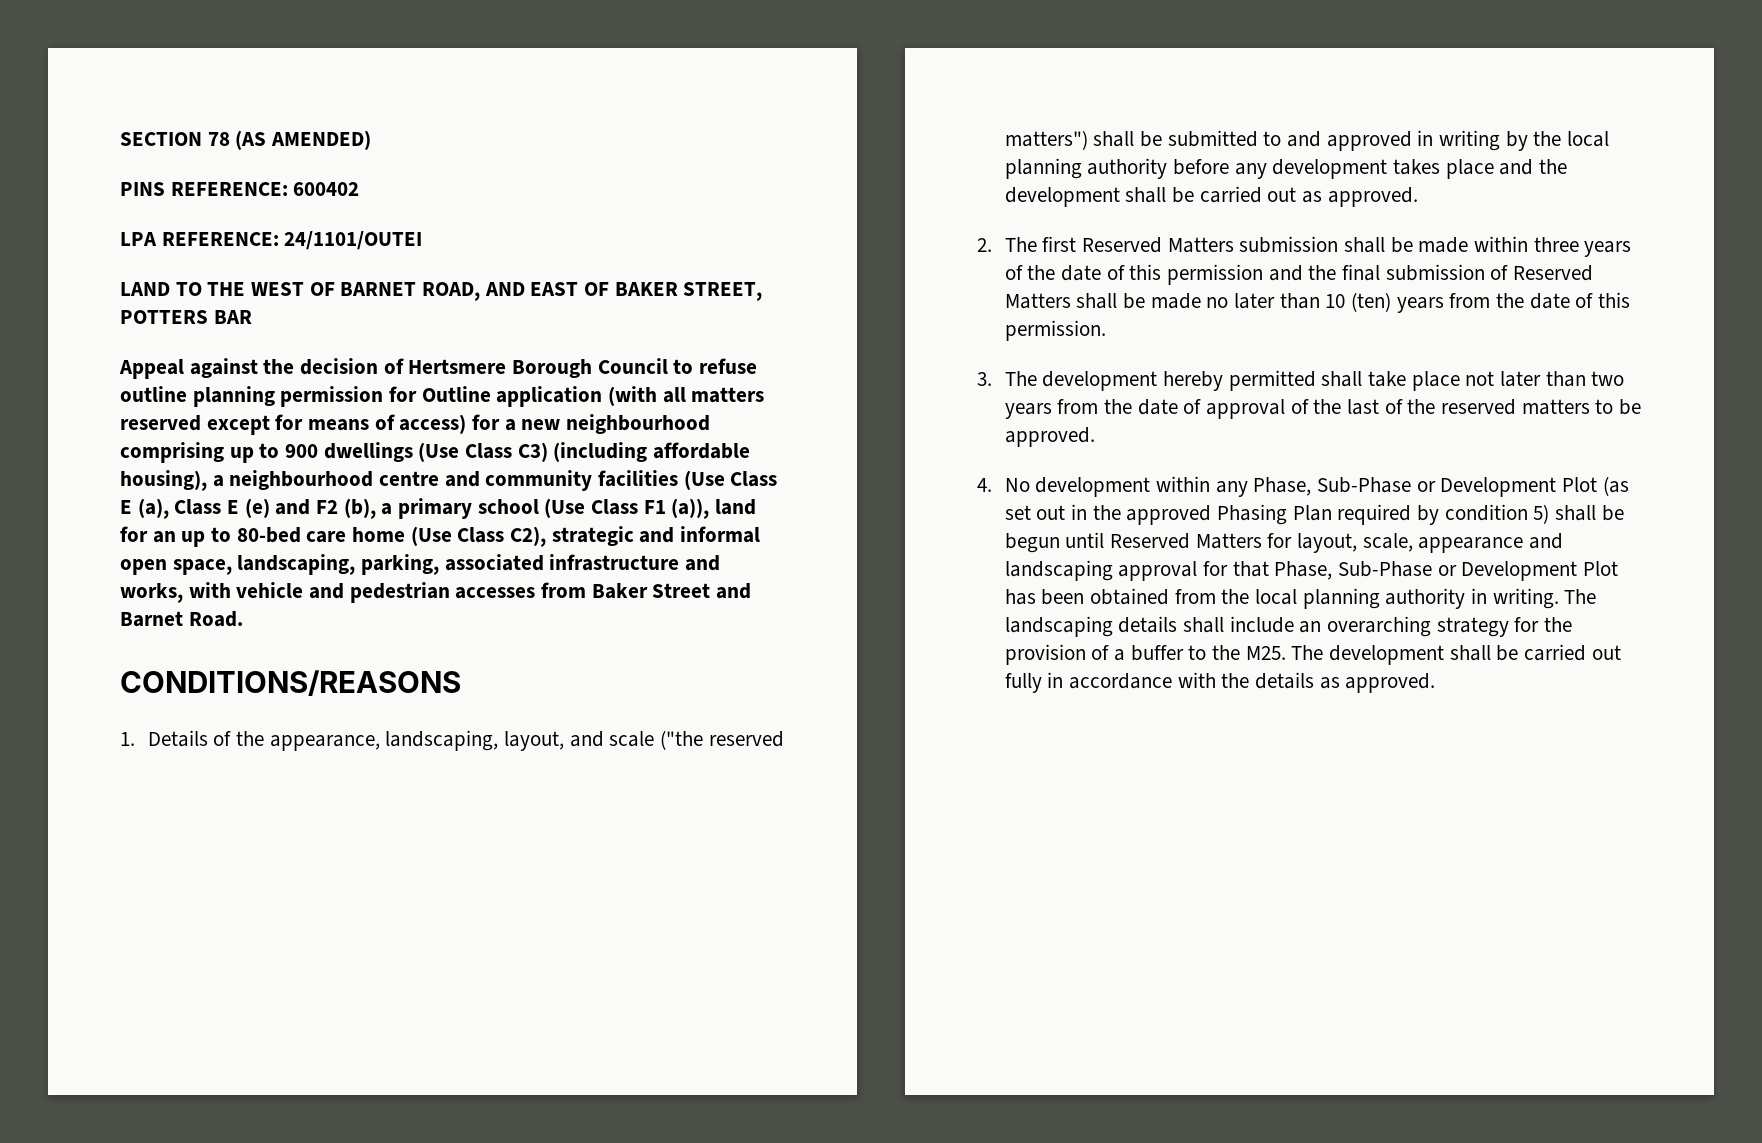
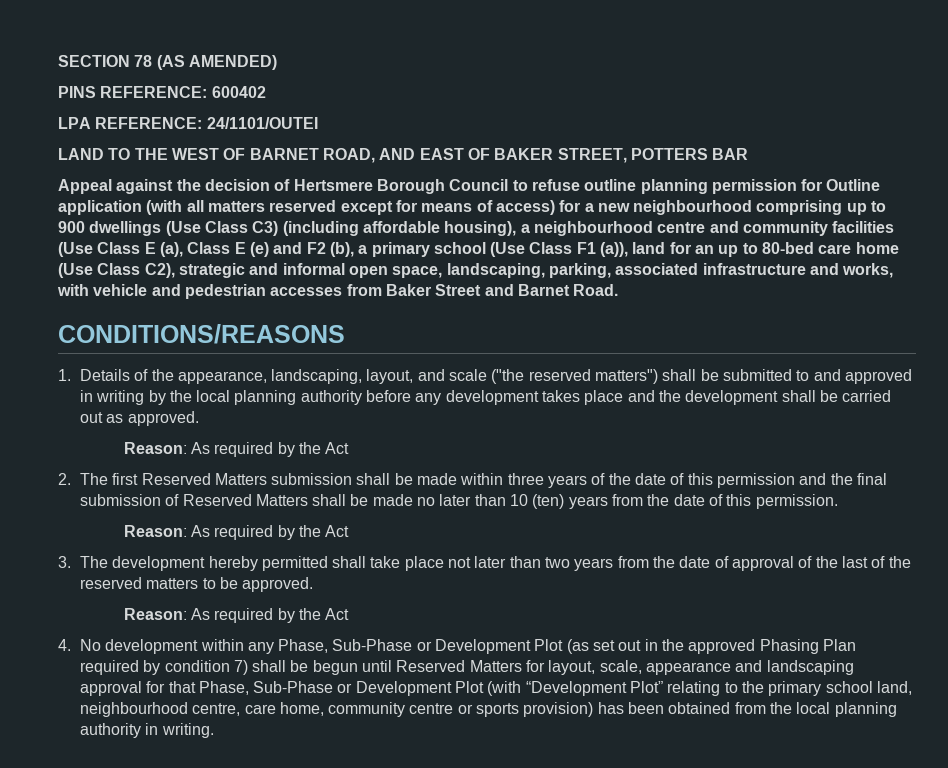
(1418, 197) none -> [123,442,350,457] // Reason: As required by the Act
(1106, 330) none -> [123,525,350,540] // Reason: As required by the Act
(1095, 437) none -> [123,608,350,623] // Reason: As required by the Act
[1533,504,1550,524] 5) -> [233,660,248,675] 7)
(1619, 568) none -> [487,681,913,696] [79,702,594,717] (with “Development Plot” relating to the primary school land, neighbourhood centre, care home, community centre or sports provision)
[1564,589,1597,604] [1004,616,1573,637] [1004,644,1621,665] [1004,672,1436,693] The landscaping details shall include an overarching strategy for the provision of a buffer to the M25. The development shall be carried out fully in accordance with the details as approved. -> (214, 730) none

